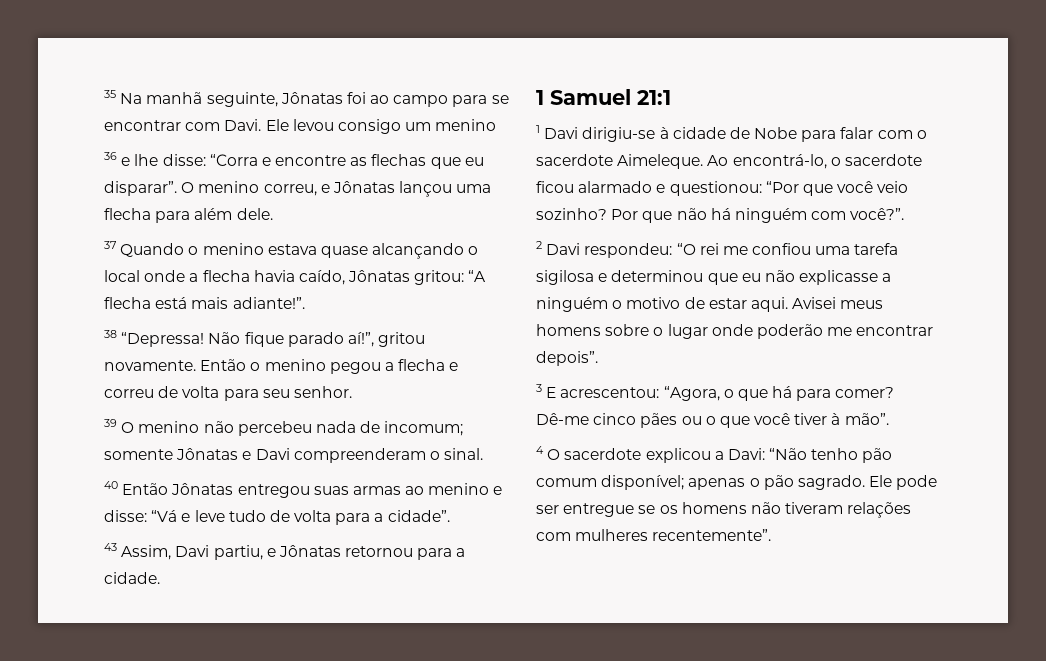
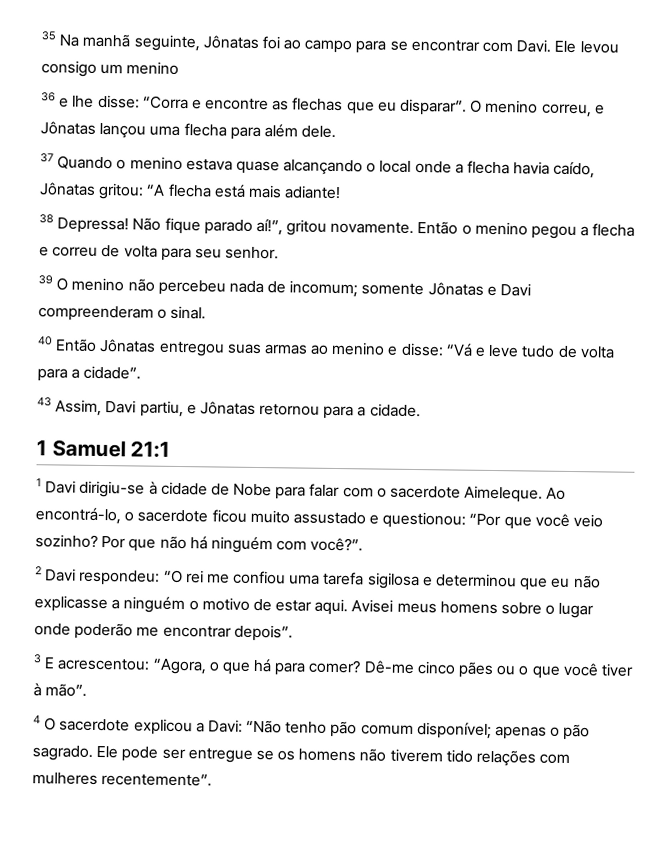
[232,297,305,309] adiante!”. -> [284,185,342,200] adiante!
[121,332,205,347] “Depressa! -> [57,217,130,234] Depressa!
[578,181,653,193] alarmado -> [249,509,366,525] muito assustado
[785,502,844,514] tiveram -> [389,748,473,763] tiverem tido

